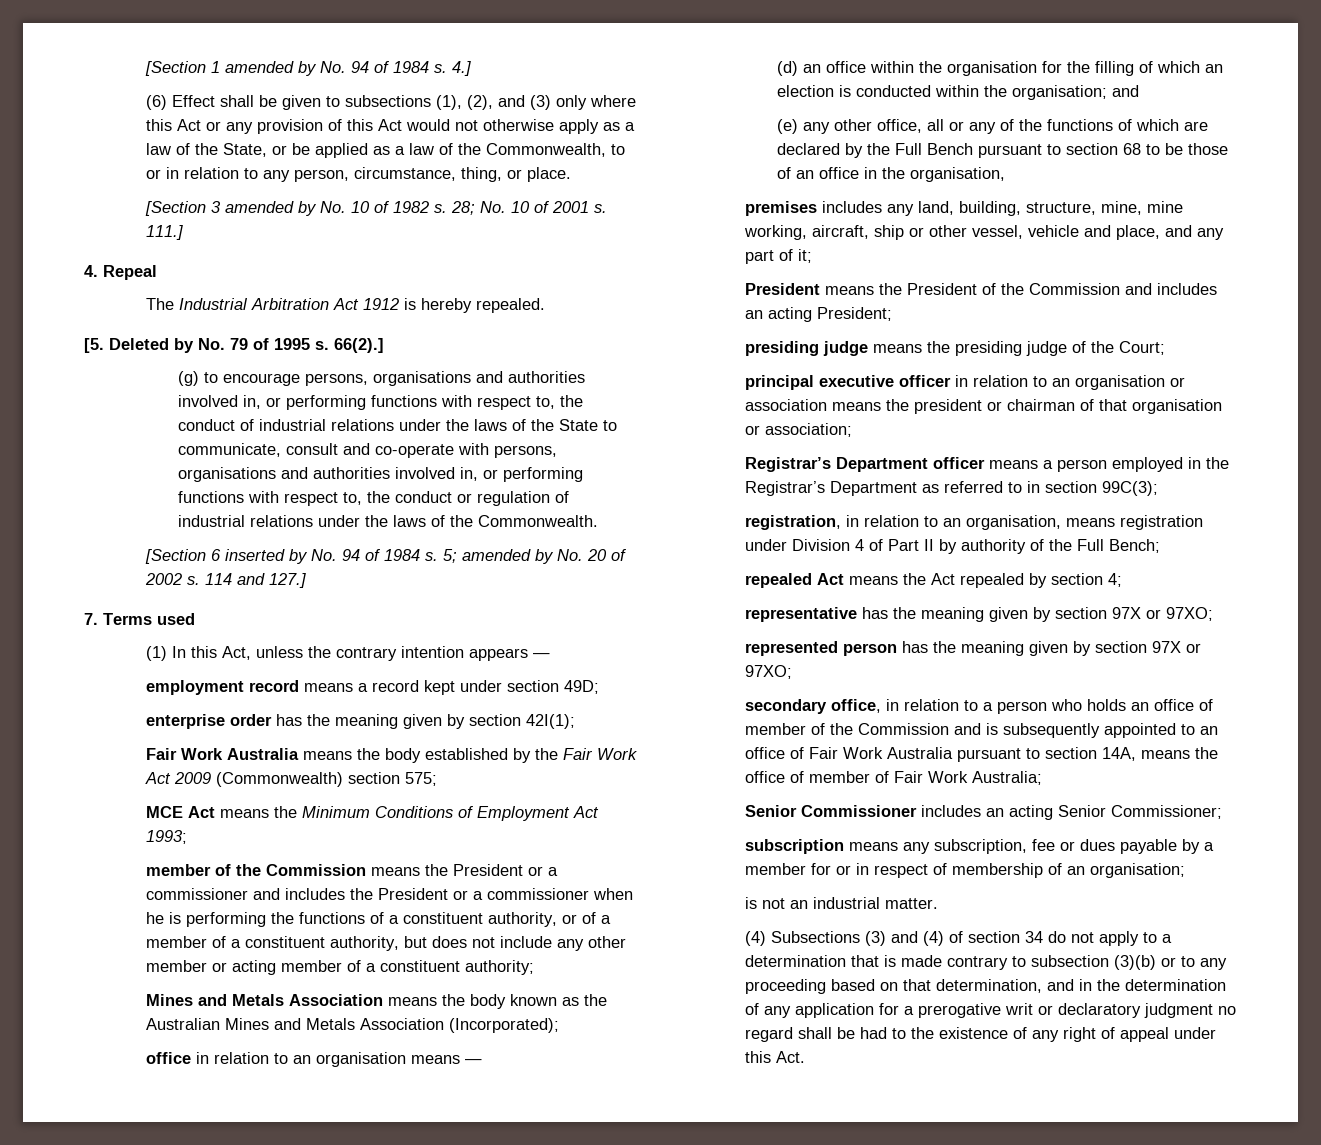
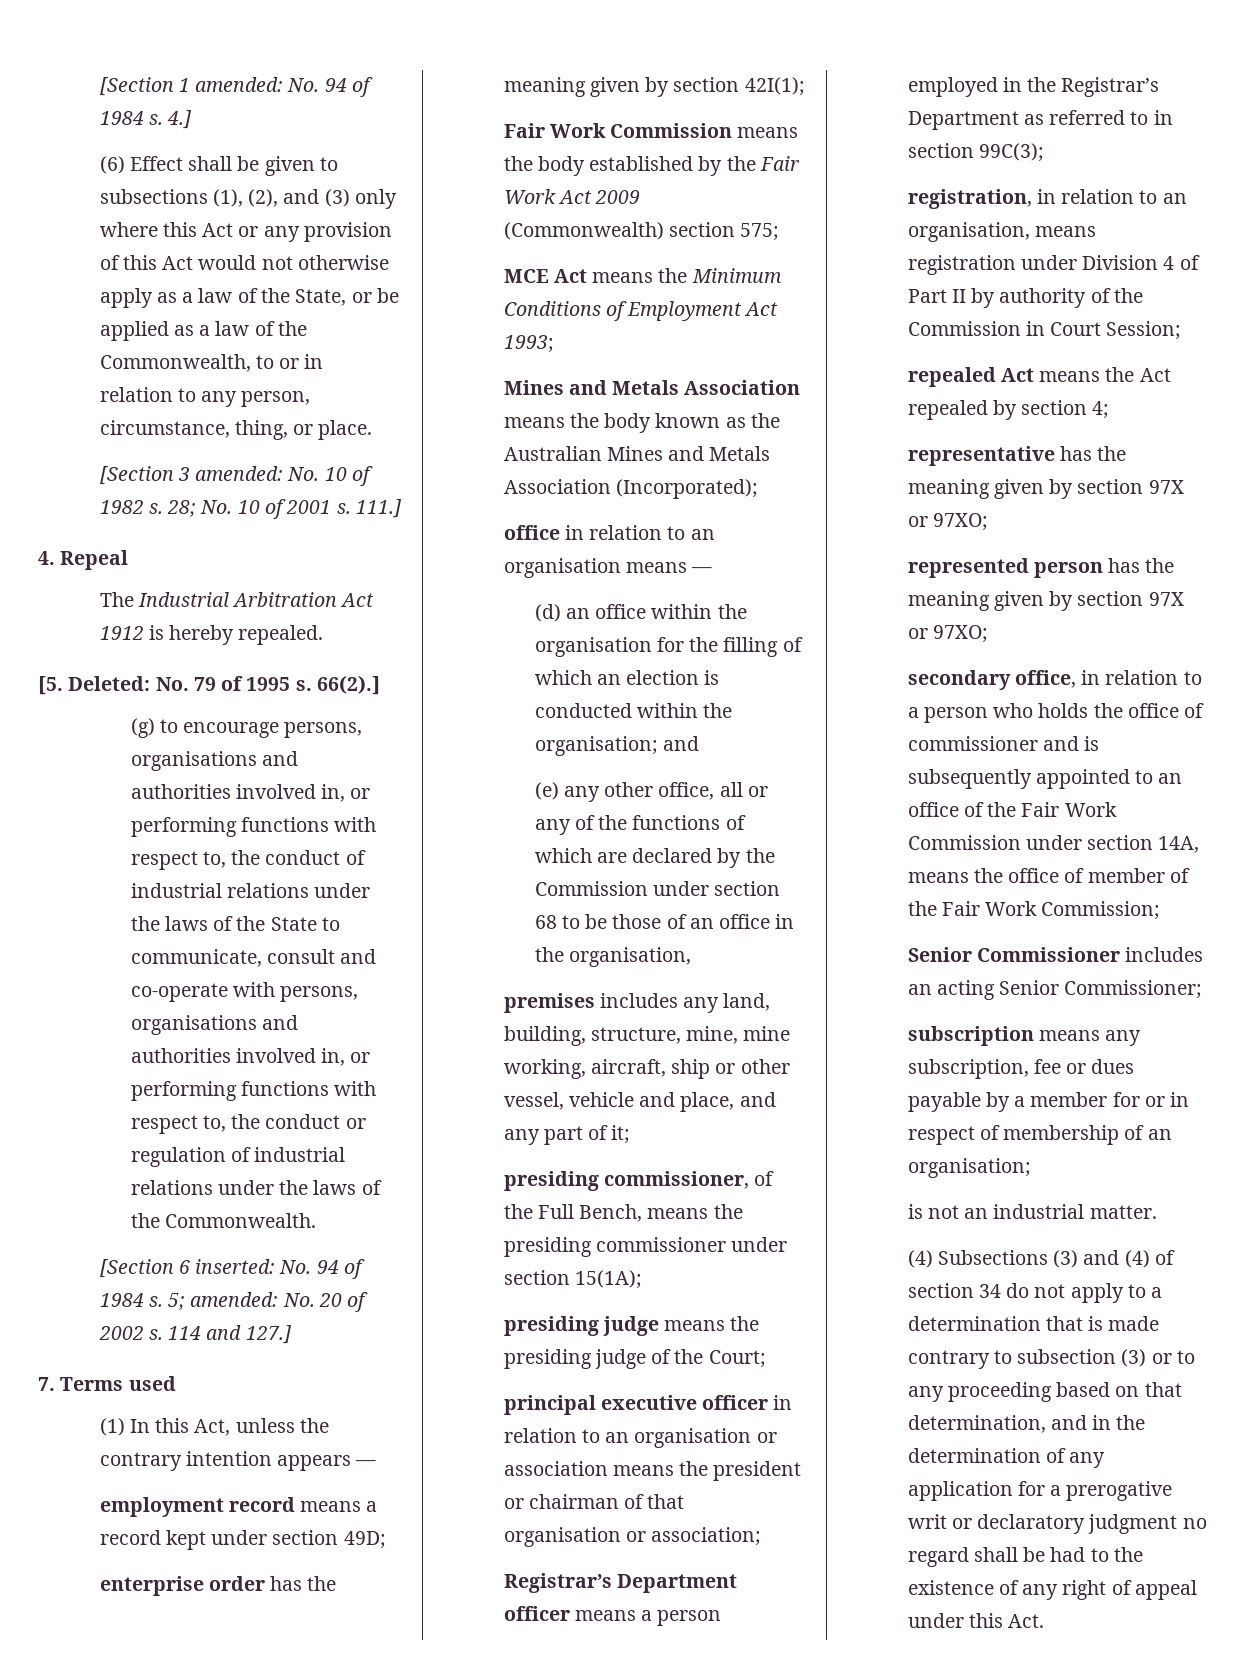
[225,61,318,76] amended by -> [195,77,284,92] amended:
[225,201,318,216] amended by -> [195,466,284,481] amended:
[109,338,194,353] Deleted by -> [68,676,151,691] Deleted:
[225,549,309,564] inserted by -> [195,1259,276,1274] inserted:
[462,549,555,564] amended by -> [190,1292,279,1307] amended:
[227,748,300,760] Australia -> [610,123,733,138] Commission
[146,864,559,876] [146,888,634,900] [146,912,612,927] [146,936,627,951] [146,960,535,975] // member of the Commission means the President or a commissioner and includes the President or a commissioner when he is performing the functions of a constituent authority, or of a member of a constituent authority, but does not include any other member or acting member of a constituent authority; -> (554, 344) none
[894,143,1061,158] Full Bench pursuant to -> [534,881,709,896] Commission under
[745,283,1218,295] [745,307,893,322] President means the President of the Commission and includes an acting President; -> [503,1171,775,1191] [503,1204,743,1222] [503,1237,788,1257] [503,1270,642,1289] presiding commissioner, of the Full Bench, means the presiding commissioner under section 15(1A);
[1077,539,1161,553] Full Bench; -> [907,321,1182,340] Commission in Court Session;
[1131,699,1214,711] [745,723,950,735] an office of member of the Commission -> [1093,703,1205,718] [907,736,1038,751] the office of commissioner
[809,747,1041,762] Fair Work Australia pursuant to -> [987,802,1117,817] [907,835,1082,850] the Fair Work Commission under
[894,771,1043,785] Fair Work Australia; -> [907,901,1161,920] the Fair Work Commission;
[1114,955,1157,970] (3)(b) -> [1121,1349,1147,1367] (3)

